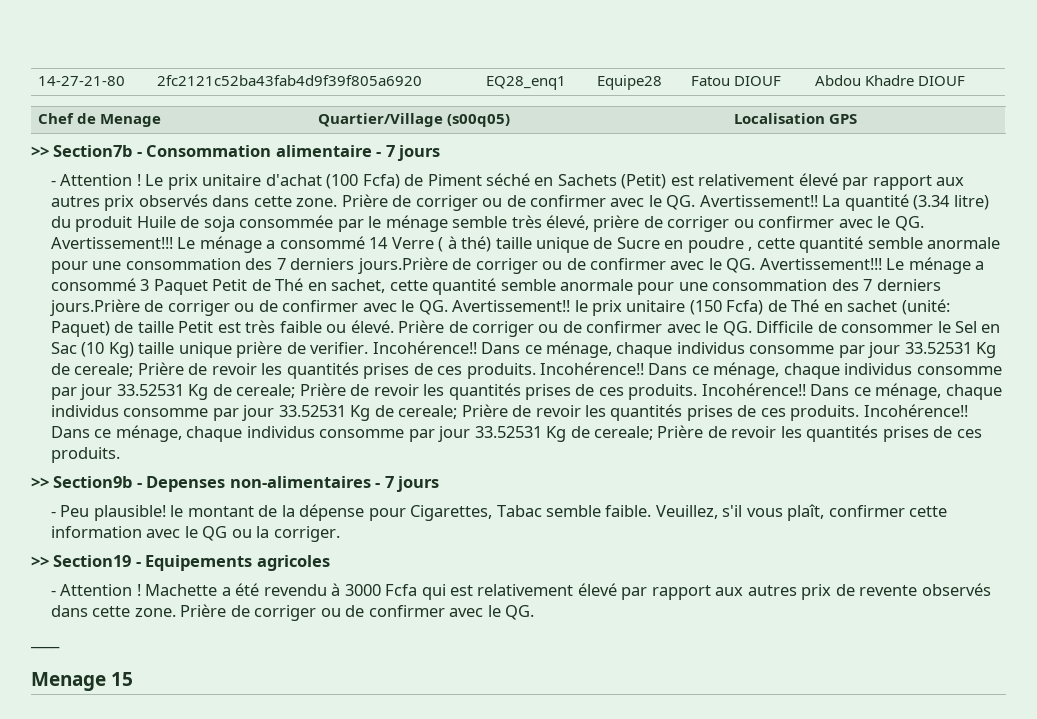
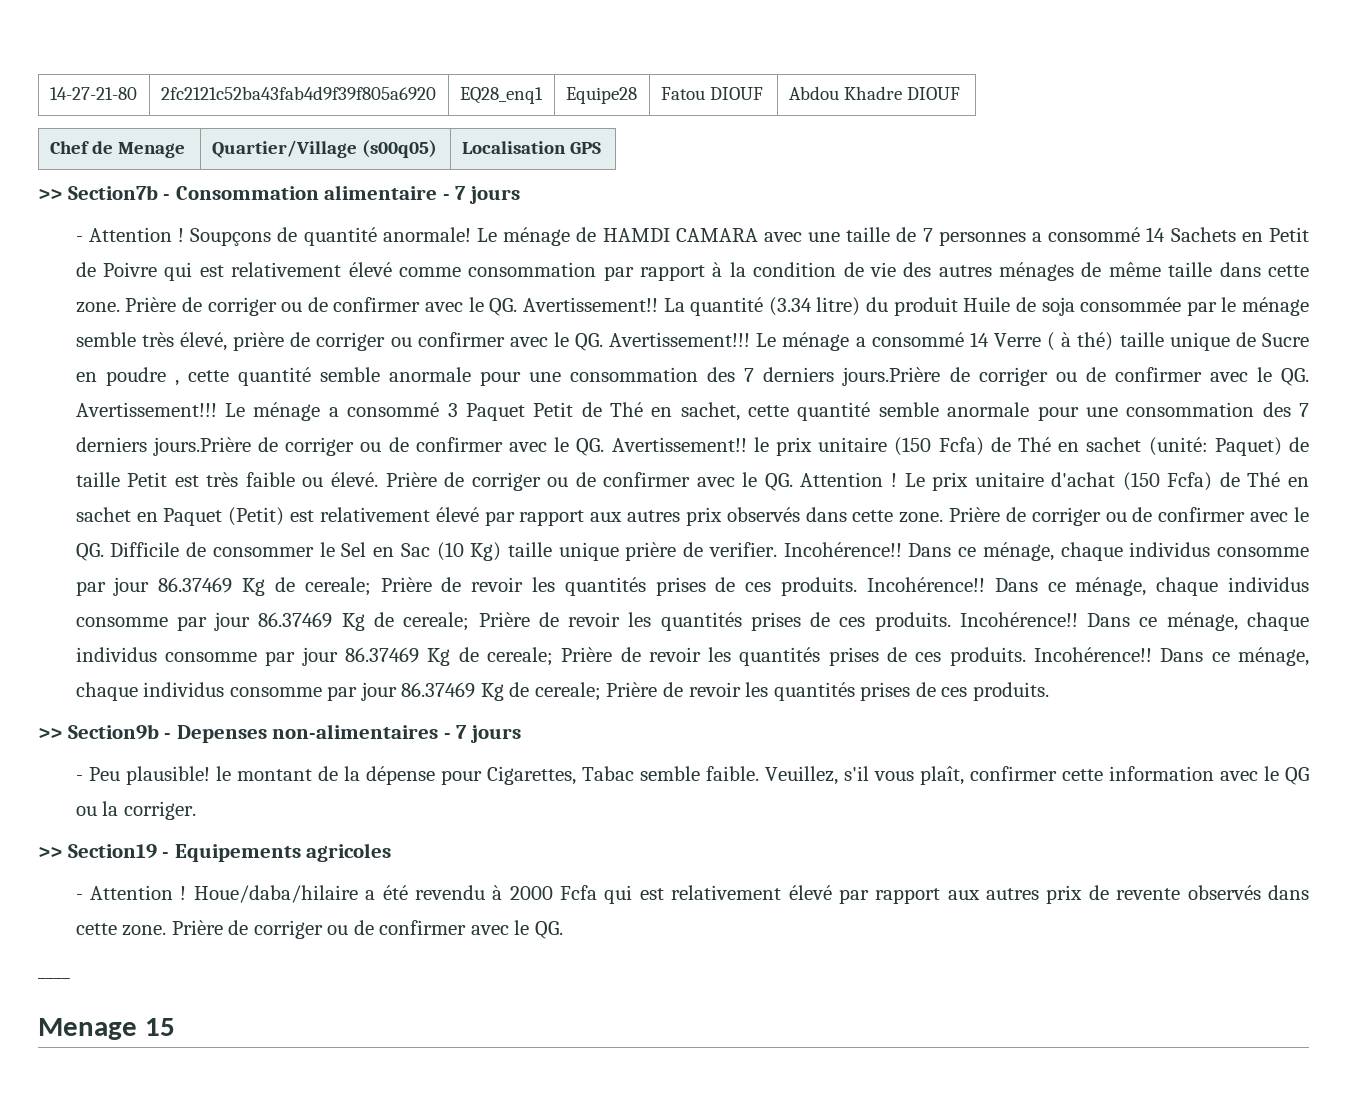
[145,173,965,190] [51,194,208,211] Le prix unitaire d'achat (100 Fcfa) de Piment séché en Sachets (Petit) est relativement élevé par rapport aux autres prix observés -> [190,227,1309,246] [75,262,1213,281] Soupçons de quantité anormale! Le ménage de HAMDI CAMARA avec une taille de 7 personnes a consommé 14 Sachets en Petit de Poivre qui est relativement élevé comme consommation par rapport à la condition de vie des autres ménages de même taille
(752, 328) none -> [800,472,1310,491] [75,507,1309,526] [75,543,104,561] Attention ! Le prix unitaire d'achat (150 Fcfa) de Thé en sachet en Paquet (Petit) est relativement élevé par rapport aux autres prix observés dans cette zone. Prière de corriger ou de confirmer avec le QG.
[904,342,972,354] 33.52531 -> [158,577,233,593] 86.37469
[116,384,184,396] 33.52531 -> [258,612,333,628] 86.37469
[278,405,346,417] 33.52531 -> [344,647,419,663] 86.37469
[474,426,542,438] 33.52531 -> [401,682,476,698] 86.37469
[145,584,218,596] Machette -> [193,885,358,903] Houe/daba/hilaire
[344,584,381,596] 3000 -> [509,886,553,900] 2000

